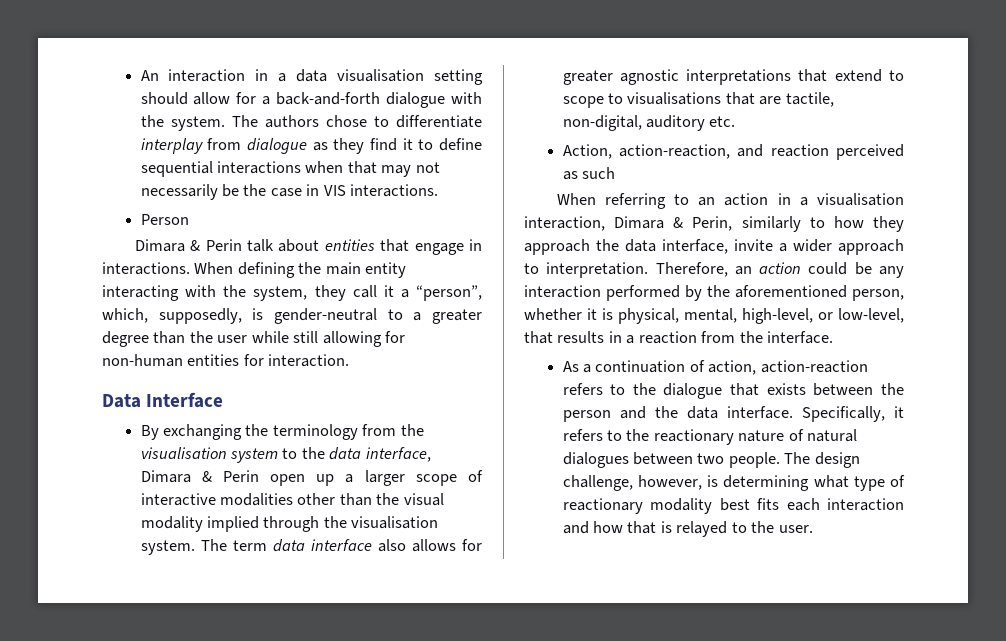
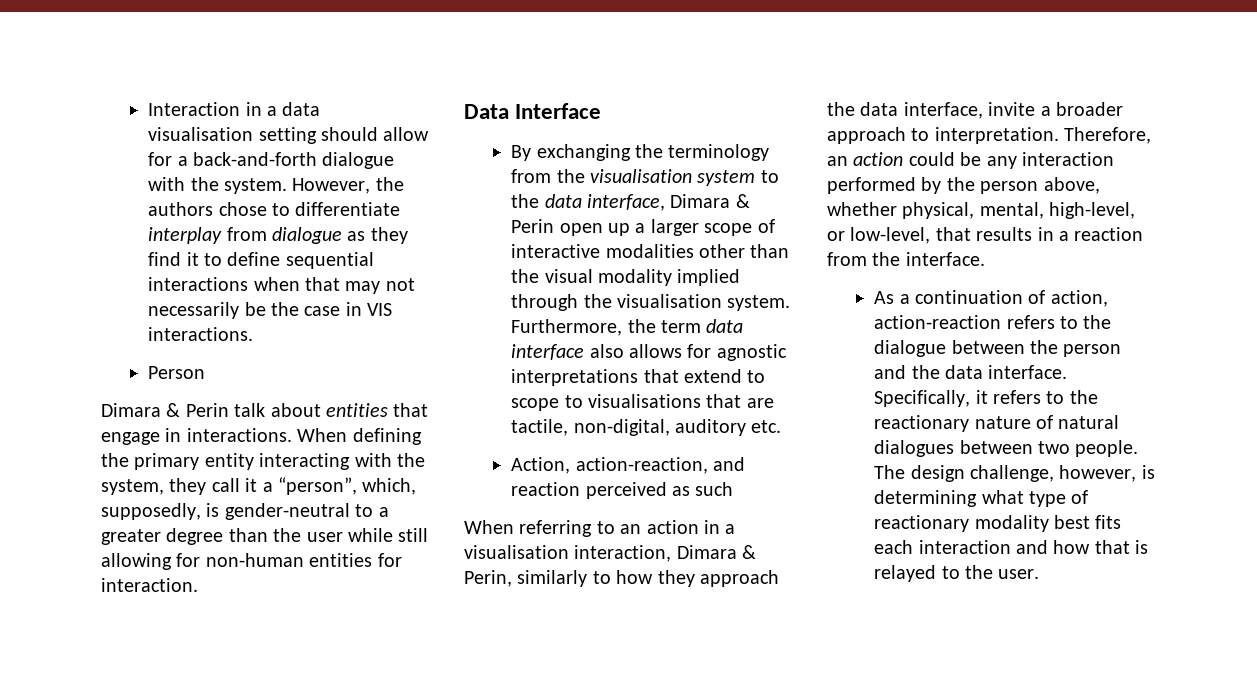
[140,69,246,82] An interaction -> [148,102,241,116] Interaction
[231,115,258,127] The -> [292,177,404,194] However, the
[325,262,361,275] main -> [134,453,200,470] primary
[200,539,227,551] The -> [511,319,656,336] Furthermore, the
[562,70,613,85] greater -> (712, 351) none
[793,239,832,252] wider -> [1056,102,1123,116] broader
[735,285,904,301] [524,308,613,320] aforementioned person, whether it is -> [980,177,1100,194] [827,202,897,216] person above, whether
[730,383,806,396] that exists -> (947, 348) none

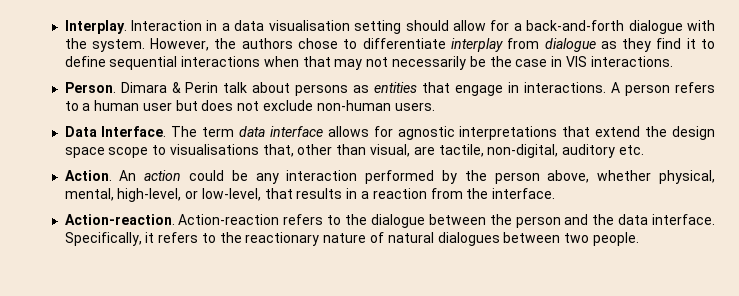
(148, 109) none -> [64,20,127,34] Interplay.
[148,366,206,379] Person // -> [64,82,116,93] Person.
(321, 410) none -> [295,84,370,96] persons as
[297,428,422,445] [101,453,425,470] [101,477,417,495] [101,503,389,520] [101,528,429,545] [101,553,402,570] [101,578,198,592] [464,103,602,119] [511,144,770,161] [511,169,779,186] [511,194,750,211] [511,219,775,236] [511,244,790,258] [511,269,741,286] [511,294,791,311] [511,319,656,336] When defining the primary entity interacting with the system, they call it a “person”, which, supposedly, is gender-neutral to a greater degree than the user while still allowing for non-human entities for interaction. // Data Interface // By exchanging the terminology from the visualisation system to the data interface, Dimara & Perin open up a larger scope of interactive modalities other than the visual modality implied through the visualisation system. Furthermore, the -> [611,82,716,96] [64,100,435,111] [64,126,198,137] A person refers to a human user but does not exclude non-human users. // Data Interface. The
[589,344,624,358] also -> (323, 131) none
[747,370,766,383] [511,394,742,411] to scope to visualisations that -> [645,126,715,140] [64,144,411,158] the design space scope to visualisations that, other than visual,
[511,457,745,474] [511,482,734,499] [464,520,736,537] [464,545,757,562] [464,570,779,587] [827,102,1123,119] [827,127,1152,144] [827,156,848,166] Action, action-reaction, and reaction perceived as such // When referring to an action in a visualisation interaction, Dimara & Perin, similarly to how they approach the data interface, invite a broader approach to interpretation. Therefore, an -> [64,170,137,181] Action. An
[874,290,1108,307] [874,315,1002,329] As a continuation of action, action-reaction -> [64,214,280,225] Action-reaction. Action-reaction
[874,465,1155,482] [874,490,1089,507] [874,515,1122,532] [874,540,1149,554] [874,565,1040,582] The design challenge, however, is determining what type of reactionary modality best fits each interaction and how that is relayed to the user. -> (639, 239) none

